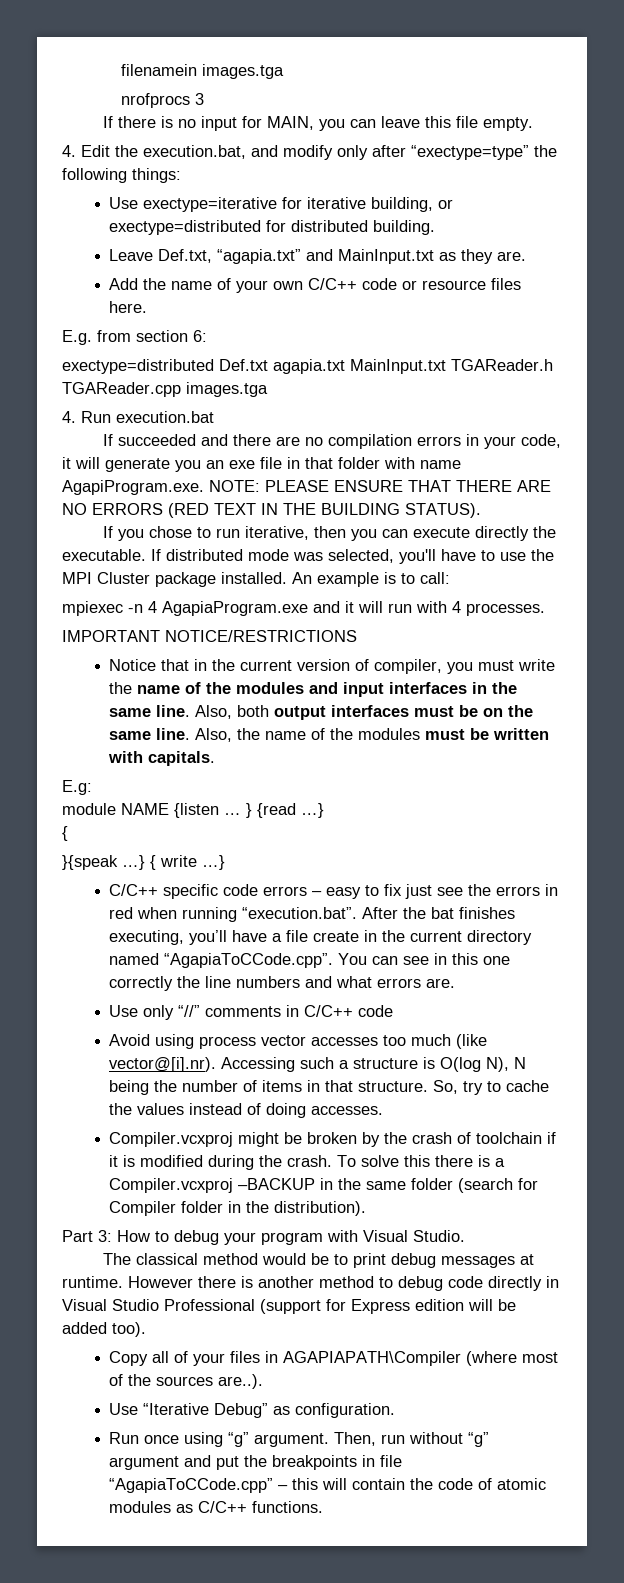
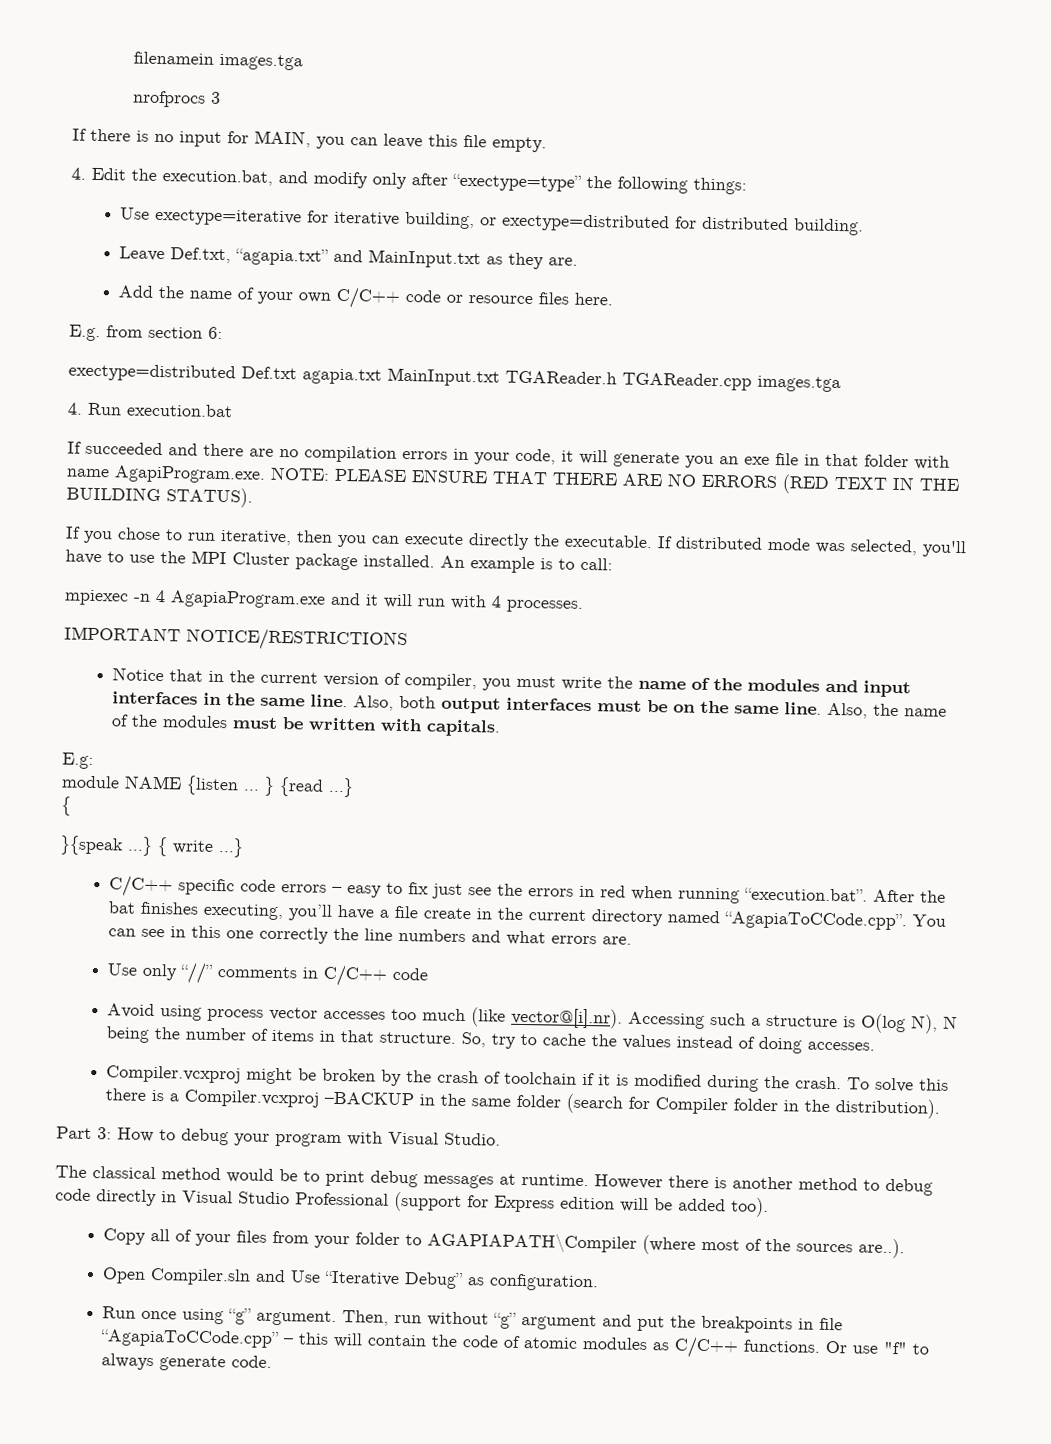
[265,1351,279,1363] in -> [272,1230,423,1249] from your folder to
(264, 1381) none -> [102,1267,287,1286] Open Compiler.sln and
(324, 1507) none -> [825,1340,930,1355] [101,1353,273,1372] Or use "f" to always generate code.

